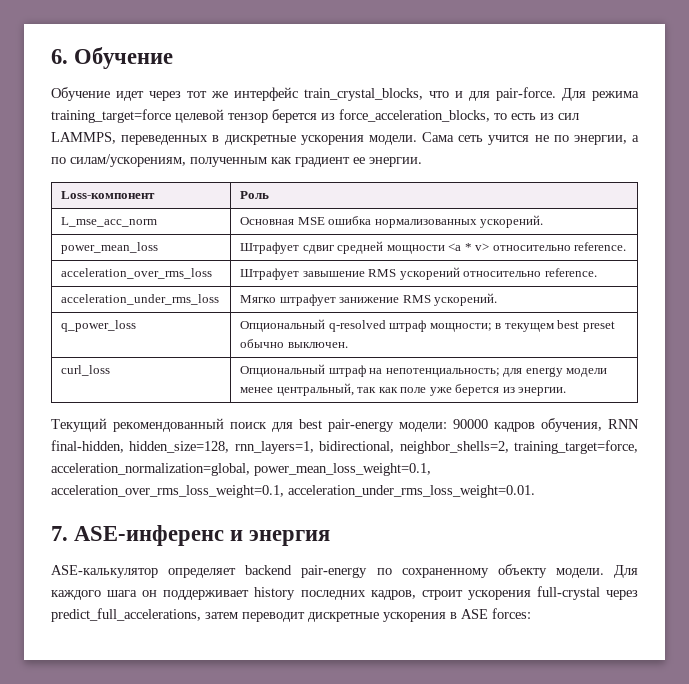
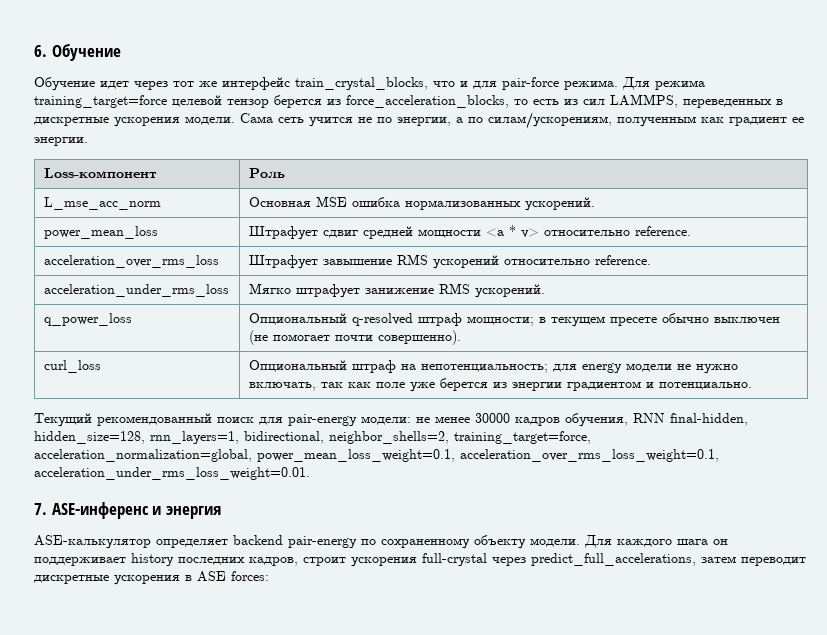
[496,87,556,101] pair-force. -> [502,77,618,90] pair-force режима.
[557,320,615,332] [240,339,348,348] best preset обычно выключен. -> [609,313,780,326] [248,330,461,345] пресете обычно выключен (не помогает почти совершенно).
[240,383,354,396] менее центральный, -> [676,364,738,374] [248,382,316,391] не нужно включать,
[518,387,567,396] энергии. -> [511,381,752,391] энергии градиентом и потенциально.
[299,419,322,429] best -> (283, 421) none
[453,419,488,429] 90000 -> [416,413,510,423] не менее 30000

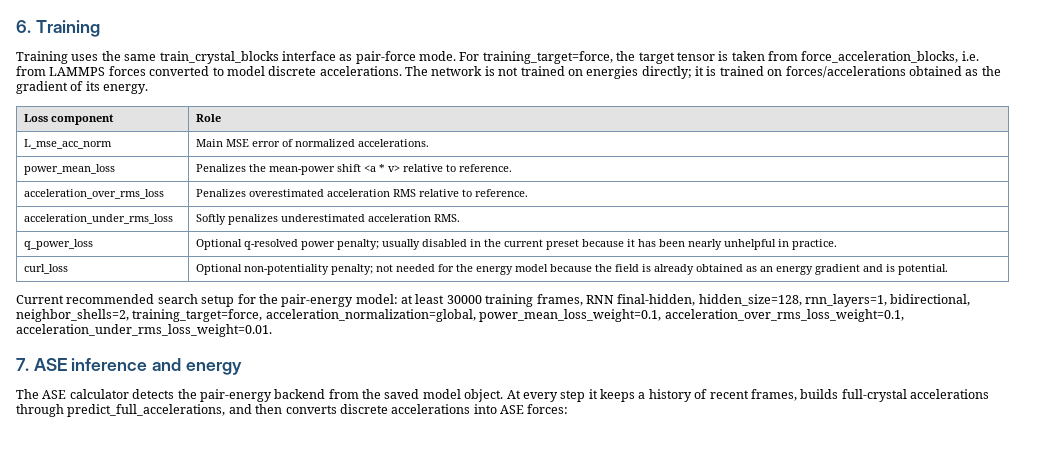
[51,44,121,61] [34,77,705,91] [34,94,783,108] [34,112,804,129] [34,137,88,146] [43,168,157,178] [248,168,285,178] [43,197,161,210] [248,196,595,211] [43,226,158,239] [248,226,481,240] Обучение // Обучение идет через тот же интерфейс train_crystal_blocks, что и для pair-force режима. Для режима training_target=force целевой тензор берется из force_acceleration_blocks, то есть из сил LAMMPS, переведенных в дискретные ускорения модели. Сама сеть учится не по энергии, а по силам/ускорениям, полученным как градиент ее энергии. // Loss-компонент | Роль // L_mse_acc_norm | Основная MSE ошибка нормализованных ускорений. // power_mean_loss | Штрафует сдвиг средней мощности -> [35,20,100,37] [16,51,979,64] [16,66,1001,79] [16,81,149,94] [23,114,114,125] [195,114,221,122] [23,139,112,149] [195,139,429,147] [23,164,115,175] [195,164,361,175] Training // Training uses the same train_crystal_blocks interface as pair-force mode. For training_target=force, the target tensor is taken from force_acceleration_blocks, i.e. from LAMMPS forces converted to model discrete accelerations. The network is not trained on energies directly; it is trained on forces/accelerations obtained as the gradient of its energy. // Loss component | Role // L_mse_acc_norm | Main MSE error of normalized accelerations. // power_mean_loss | Penalizes the mean-power shift
[543,230,630,236] относительно -> [402,164,456,172] relative to
[248,254,651,269] [43,284,229,297] [248,283,545,298] [43,313,132,326] [248,313,780,327] [248,330,461,345] [43,360,101,373] [248,360,738,374] [248,378,752,392] [34,413,628,427] Штрафует завышение RMS ускорений относительно reference. // acceleration_under_rms_loss | Мягко штрафует занижение RMS ускорений. // q_power_loss | Опциональный q-resolved штраф мощности; в текущем пресете обычно выключен (не помогает почти совершенно). // curl_loss | Опциональный штраф на непотенциальность; для energy модели не нужно включать, так как поле уже берется из энергии градиентом и потенциально. // Текущий рекомендованный поиск для pair-energy модели: не менее 30000 кадров обучения, -> [195,189,528,197] [23,214,173,224] [195,214,460,225] [23,239,93,250] [195,239,837,250] [23,264,68,274] [195,264,948,275] [16,294,583,307] Penalizes overestimated acceleration RMS relative to reference. // acceleration_under_rms_loss | Softly penalizes underestimated acceleration RMS. // q_power_loss | Optional q-resolved power penalty; usually disabled in the current preset because it has been nearly unhelpful in practice. // curl_loss | Optional non-potentiality penalty; not needed for the energy model because the field is already obtained as an energy gradient and is potential. // Current recommended search setup for the pair-energy model: at least 30000 training frames,
[51,502,221,519] [34,535,728,549] [34,553,806,567] [34,575,192,585] ASE-инференс и энергия // ASE-калькулятор определяет backend pair-energy по сохраненному объекту модели. Для каждого шага он поддерживает history последних кадров, строит ускорения full-crystal через predict_full_accelerations, затем переводит дискретные ускорения в -> [33,358,242,375] [16,389,989,402] [16,404,497,417] ASE inference and energy // The ASE calculator detects the pair-energy backend from the saved model object. At every step it keeps a history of recent frames, builds full-crystal accelerations through predict_full_accelerations, and then converts discrete accelerations into

